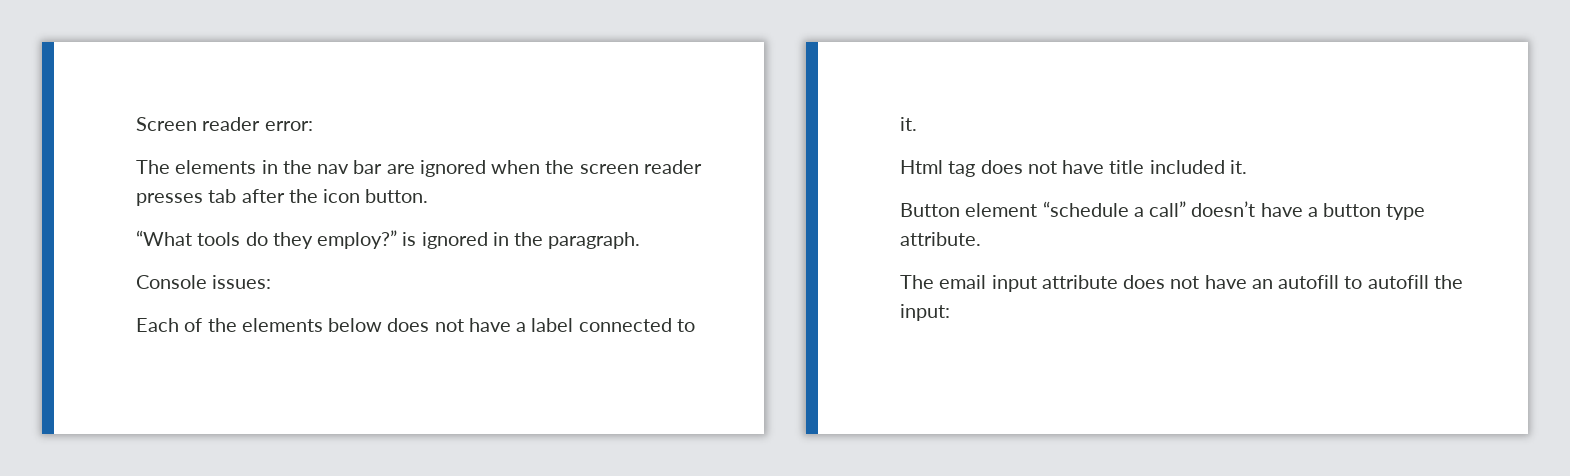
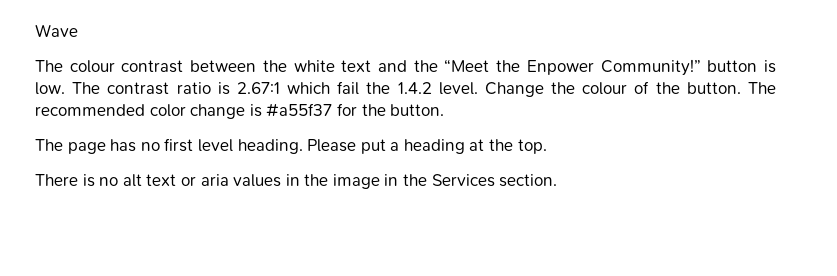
[136,117,313,131] [136,160,702,177] [136,189,429,206] [136,230,641,249] [136,275,272,289] [136,318,695,332] [900,117,917,131] [900,160,1247,177] [900,201,1426,220] [900,232,981,246] [900,275,1463,292] [900,304,950,321] Screen reader error: // The elements in the nav bar are ignored when the screen reader presses tab after the icon button. // “What tools do they employ?” is ignored in the paragraph. // Console issues: // Each of the elements below does not have a label connected to it. // Html tag does not have title included it. // Button element “schedule a call” doesn’t have a button type attribute. // The email input attribute does not have an autofill to autofill the input: -> [35,24,78,37] [35,59,776,76] [35,81,776,97] [35,103,445,119] [35,138,547,154] [35,174,558,189] Wave // The colour contrast between the white text and the “Meet the Enpower Community!” button is low. The contrast ratio is 2.67:1 which fail the 1.4.2 level. Change the colour of the button. The recommended color change is #a55f37 for the button. // The page has no first level heading. Please put a heading at the top. // There is no alt text or aria values in the image in the Services section.

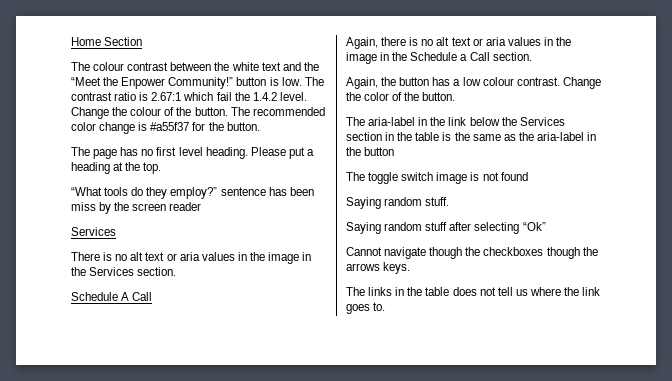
[35,24,78,37] Wave -> [71,37,143,46] Home Section
(547, 146) none -> [71,187,314,199] [71,202,202,214] [71,227,116,236] // “What tools do they employ?” sentence has been miss by the screen reader // Services
(558, 180) none -> [71,292,153,301] [346,37,572,49] [346,52,532,64] [346,77,601,89] [346,92,456,101] [346,117,565,126] [346,132,597,141] [346,147,395,156] [346,172,528,184] [346,197,450,209] [346,222,546,234] [346,247,598,259] [346,262,411,274] [346,287,601,296] [346,302,386,314] // Schedule A Call // Again, there is no alt text or aria values in the image in the Schedule a Call section. // Again, the button has a low colour contrast. Change the color of the button. // The aria-label in the link below the Services section in the table is the same as the aria-label in the button // The toggle switch image is not found // Saying random stuff. // Saying random stuff after selecting “Ok” // Cannot navigate though the checkboxes though the arrows keys. // The links in the table does not tell us where the link goes to.

